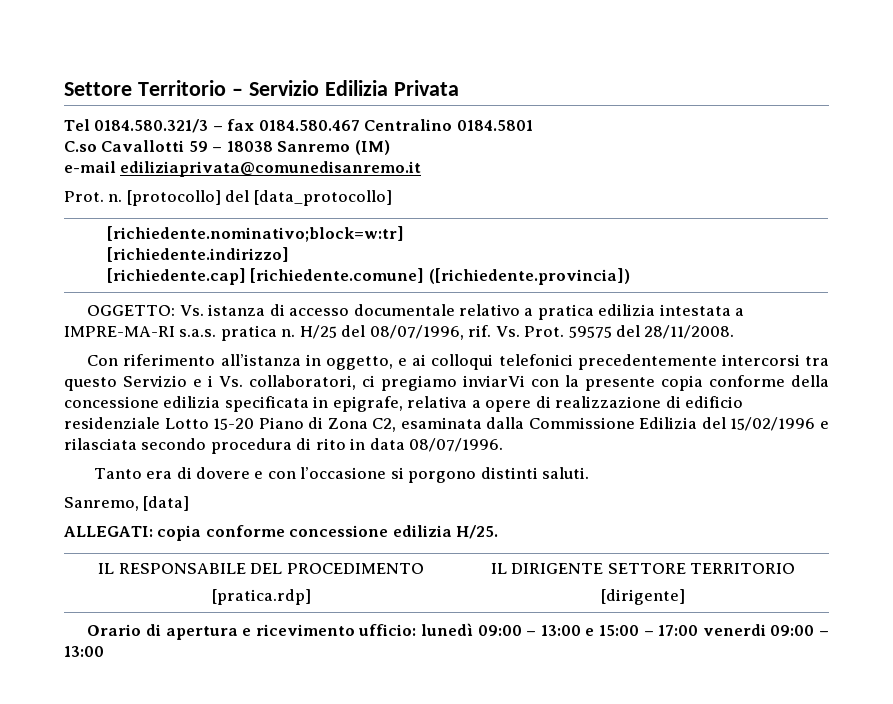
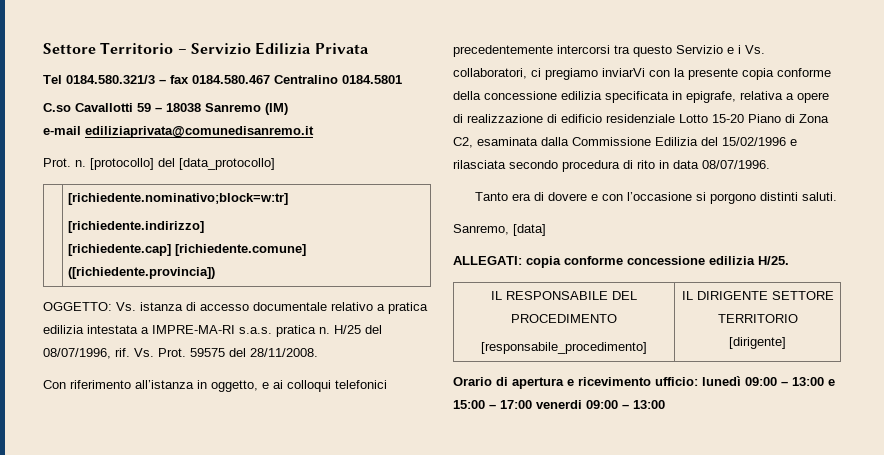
[211,589,311,605] [pratica.rdp] -> [481,342,647,354] [responsabile_procedimento]

